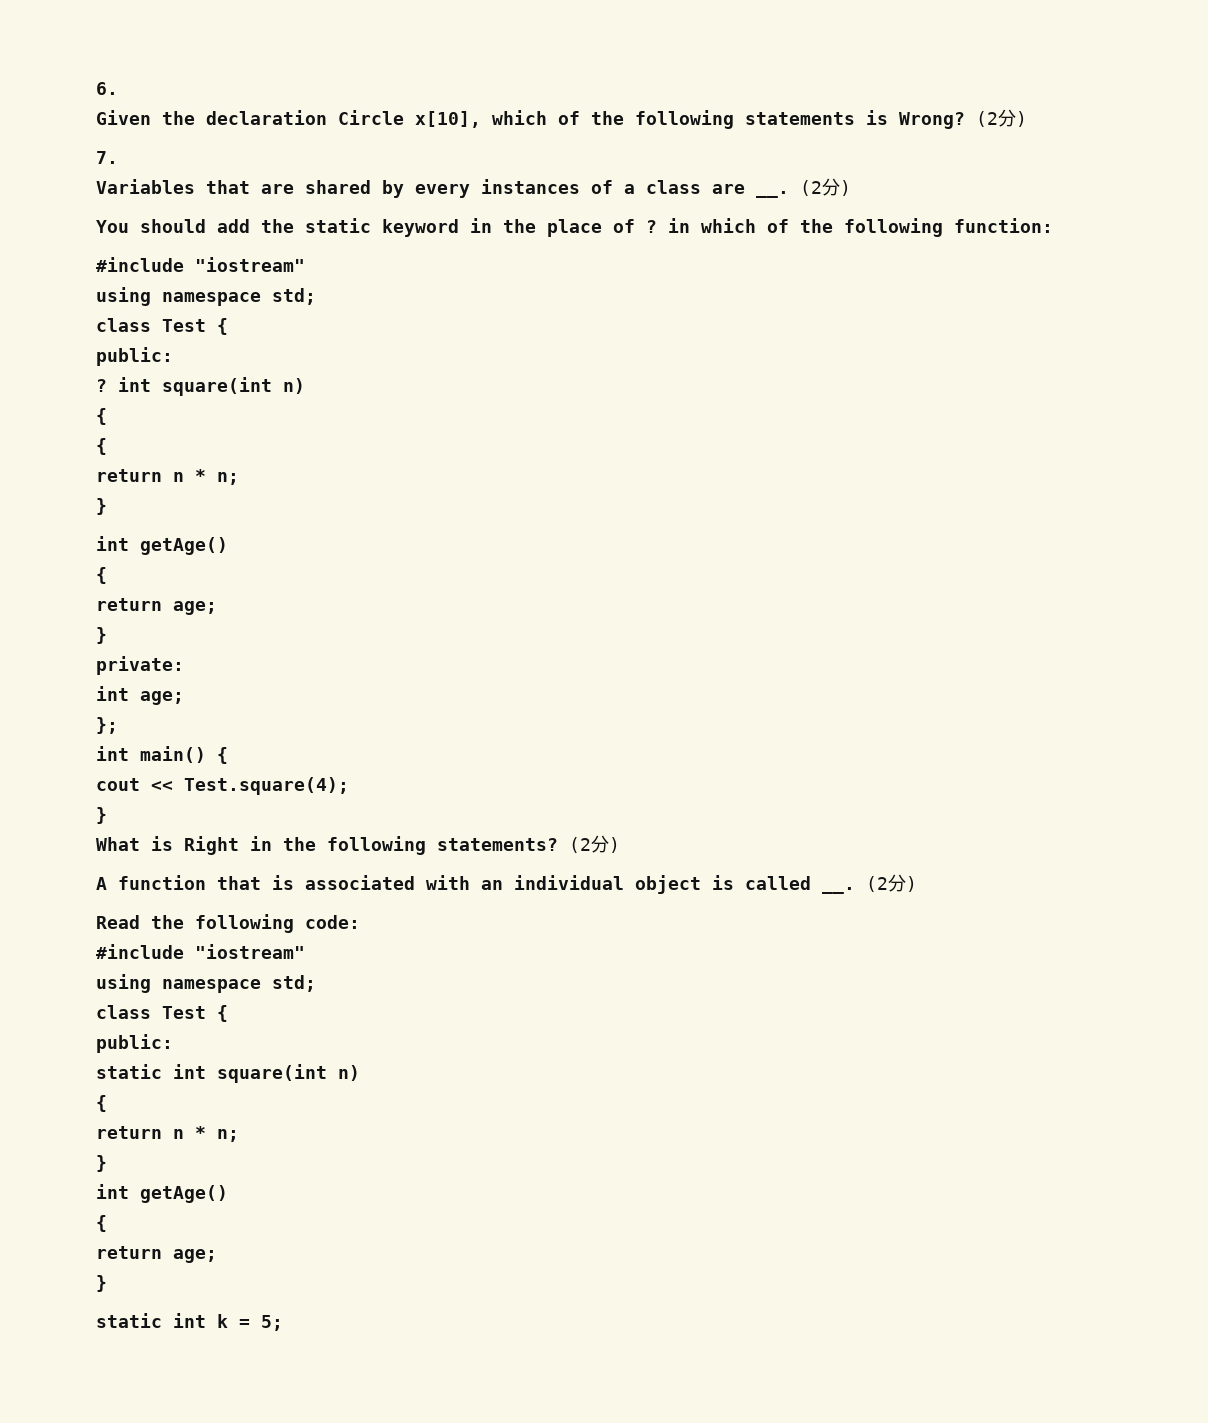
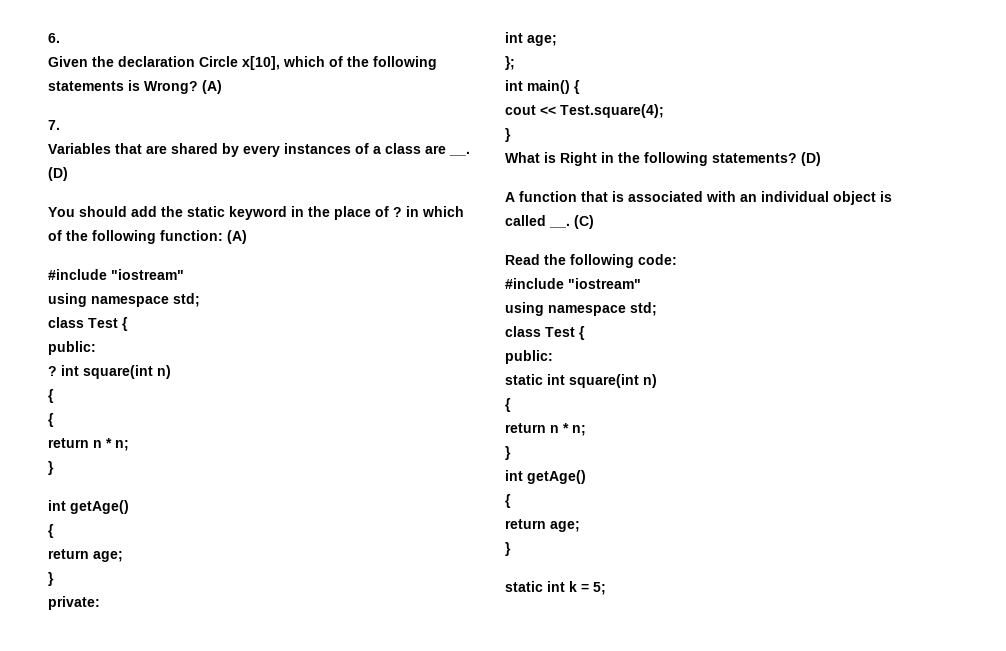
[976,109,1027,127] (2分) -> [202,80,222,94] (A)
[800,178,851,196] (2分) -> [48,167,68,181] (D)
(1053, 225) none -> [227,230,247,244] (A)
[569,835,620,853] (2分) -> [801,152,821,166] (D)
[866,874,917,892] (2分) -> [574,215,594,229] (C)

